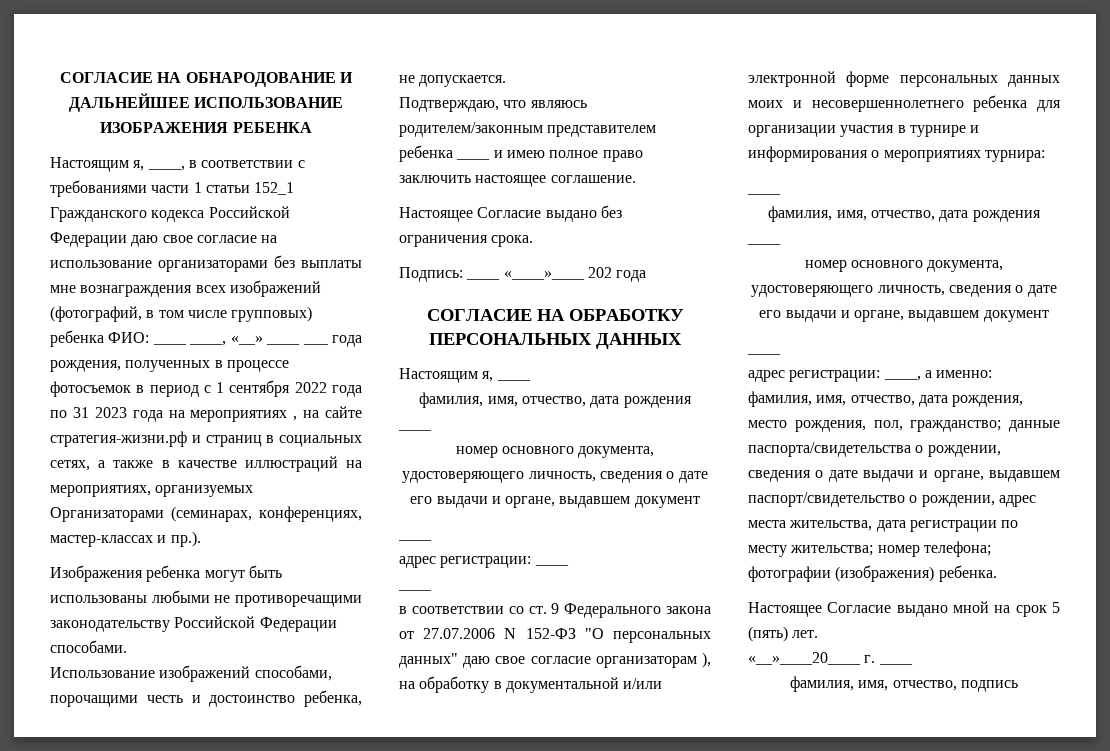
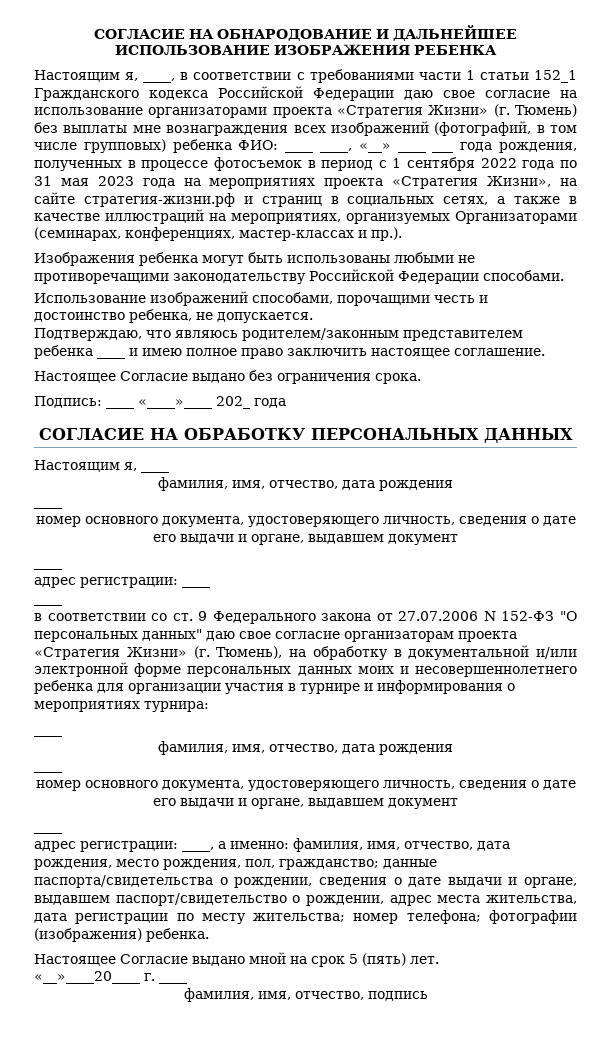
(268, 266) none -> [272,104,577,118] проекта «Стратегия Жизни» (г. Тюмень)
(89, 412) none -> [60,178,89,186] мая
[293,416,298,421] , -> [324,176,552,189] проекта «Стратегия Жизни»,
[587,267,612,278] 202 -> [216,396,250,409] 202_
[702,652,711,668] ), -> [458,631,517,642] [34,646,283,660] проекта «Стратегия Жизни» (г. Тюмень),

